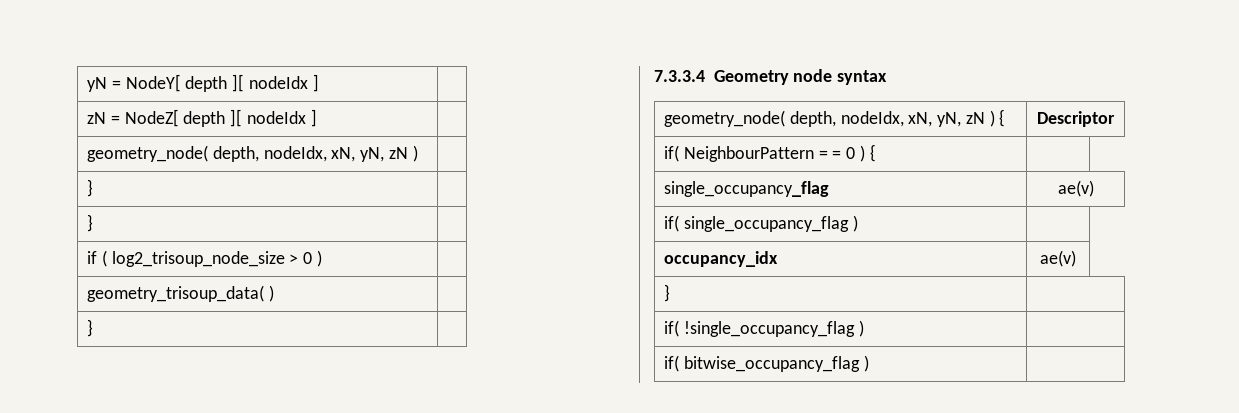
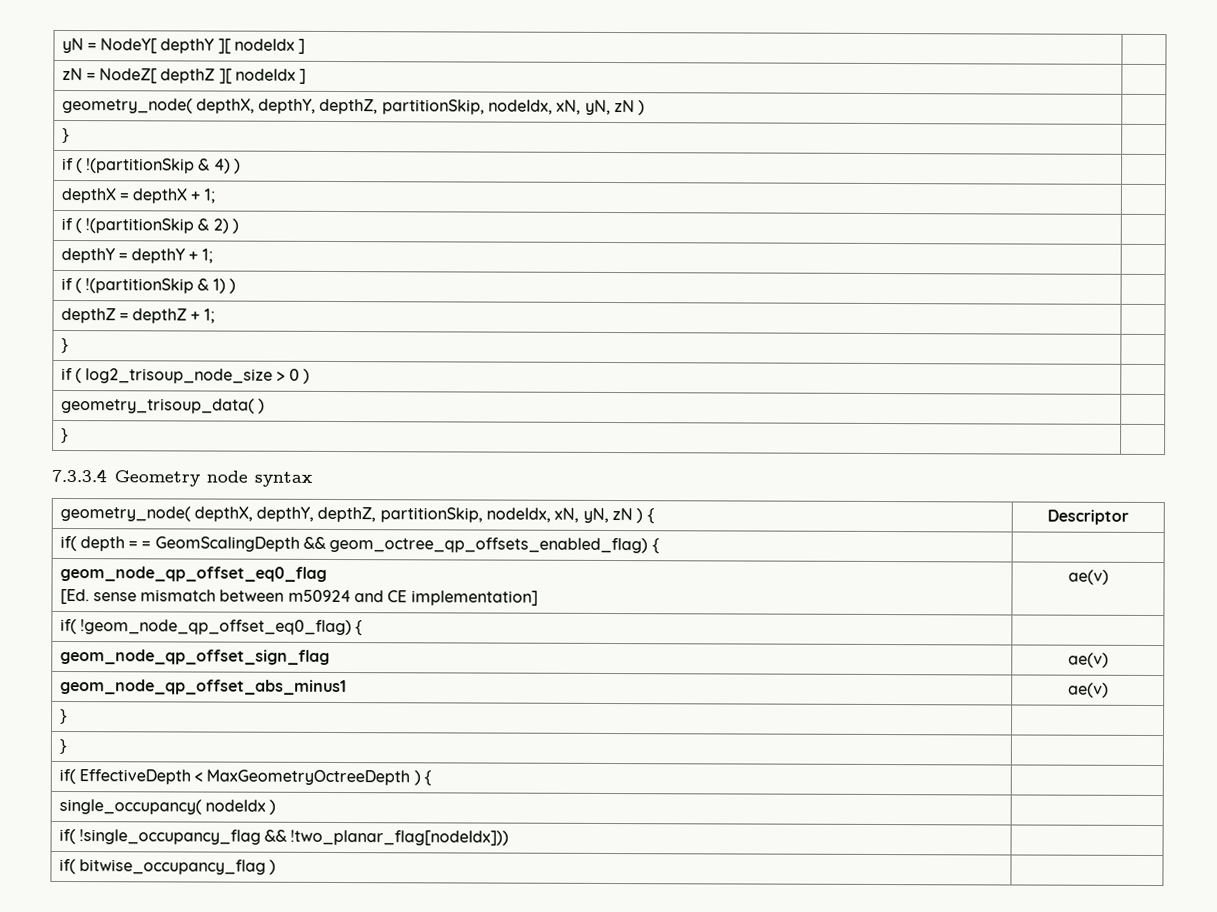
[185,76,228,92] depth -> [160,38,216,54] depthY
[183,111,226,127] depth -> [160,68,216,84] depthZ
[212,146,259,162] depth, -> [195,98,485,115] depthX, depthY, depthZ, partitionSkip,
(94, 188) none -> [61,157,242,174] [60,187,215,204] [60,217,240,234] [60,247,213,264] [60,277,237,294] [60,307,215,324] // if ( !(partitionSkip & 4) ) | // depthX = depthX + 1; | // if ( !(partitionSkip & 2) ) | // depthY = depthY + 1; | // if ( !(partitionSkip & 1) ) | // depthZ = depthZ + 1; |
[789,111,836,127] depth, -> [193,506,483,523] depthX, depthY, depthZ, partitionSkip,
[683,146,814,162] NeighbourPattern -> [79,536,125,552] depth
[846,144,876,162] [664,181,830,197] [1057,180,1094,197] [664,215,858,232] [664,251,779,267] [1040,250,1076,267] [664,284,671,302] 0 ) { | // single_occupancy_flag | ae(v) // if( single_occupancy_flag ) | // occupancy_idx | ae(v) // } -> [154,536,660,554] [59,565,327,582] [59,588,538,606] [1067,569,1109,585] [59,618,364,636] [59,648,330,665] [1067,652,1109,668] [59,678,347,696] [1067,682,1109,698] [59,708,68,725] [58,738,67,755] [58,768,433,786] [58,798,277,815] GeomScalingDepth && geom_octree_qp_offsets_enabled_flag) { | // geom_node_qp_offset_eq0_flag // [Ed. sense mismatch between m50924 and CE implementation] | ae(v) // if( !geom_node_qp_offset_eq0_flag) { | // geom_node_qp_offset_sign_flag | ae(v) // geom_node_qp_offset_abs_minus1 | ae(v) // } | // } | // if( EffectiveDepth < MaxGeometryOctreeDepth ) { | // single_occupancy( nodeIdx )
[858,320,864,337] ) -> [264,829,510,846] && !two_planar_flag[nodeIdx]))

